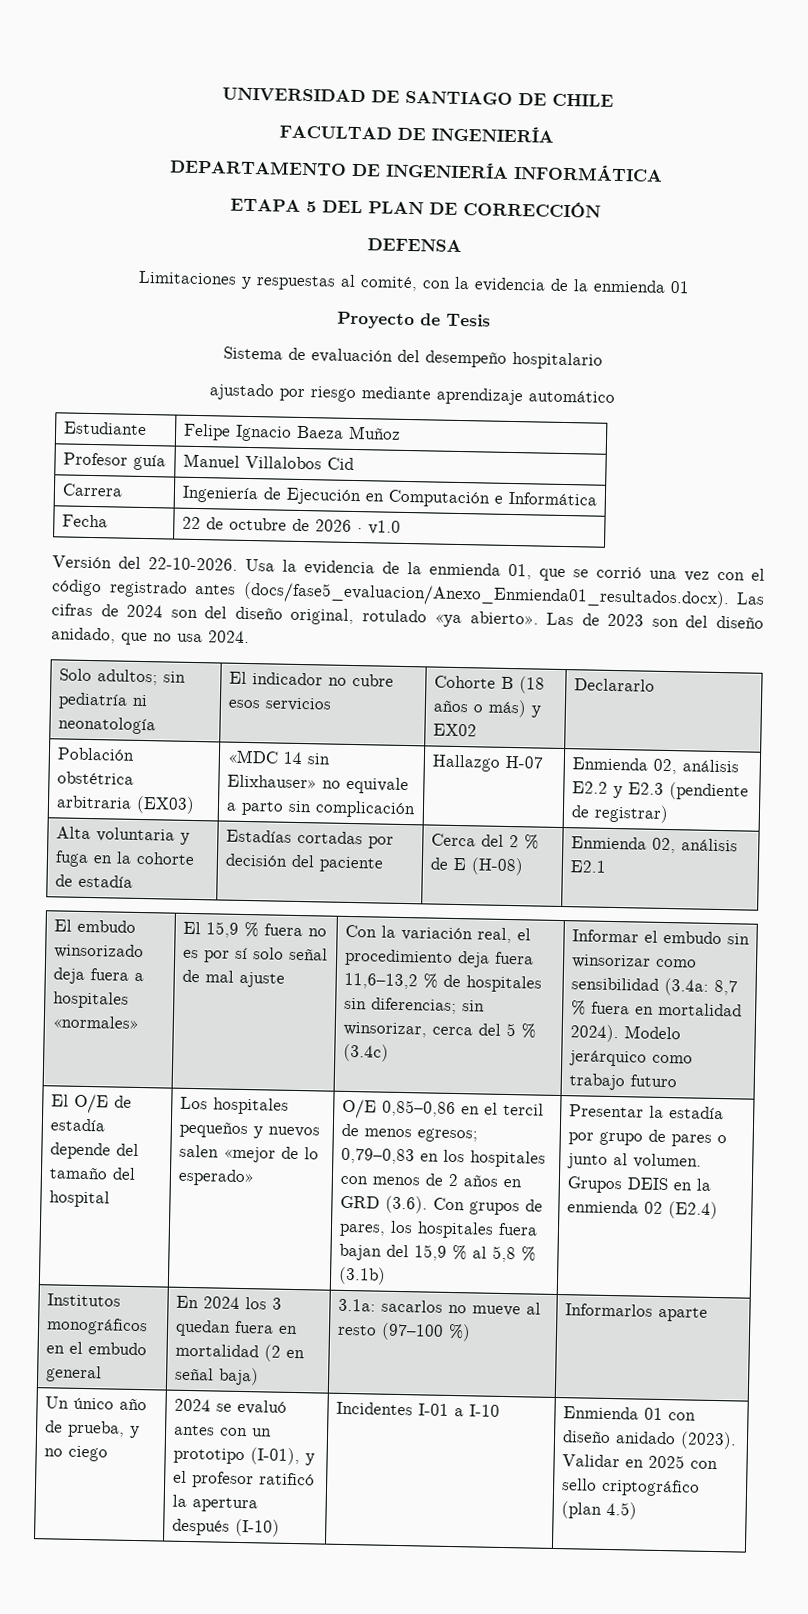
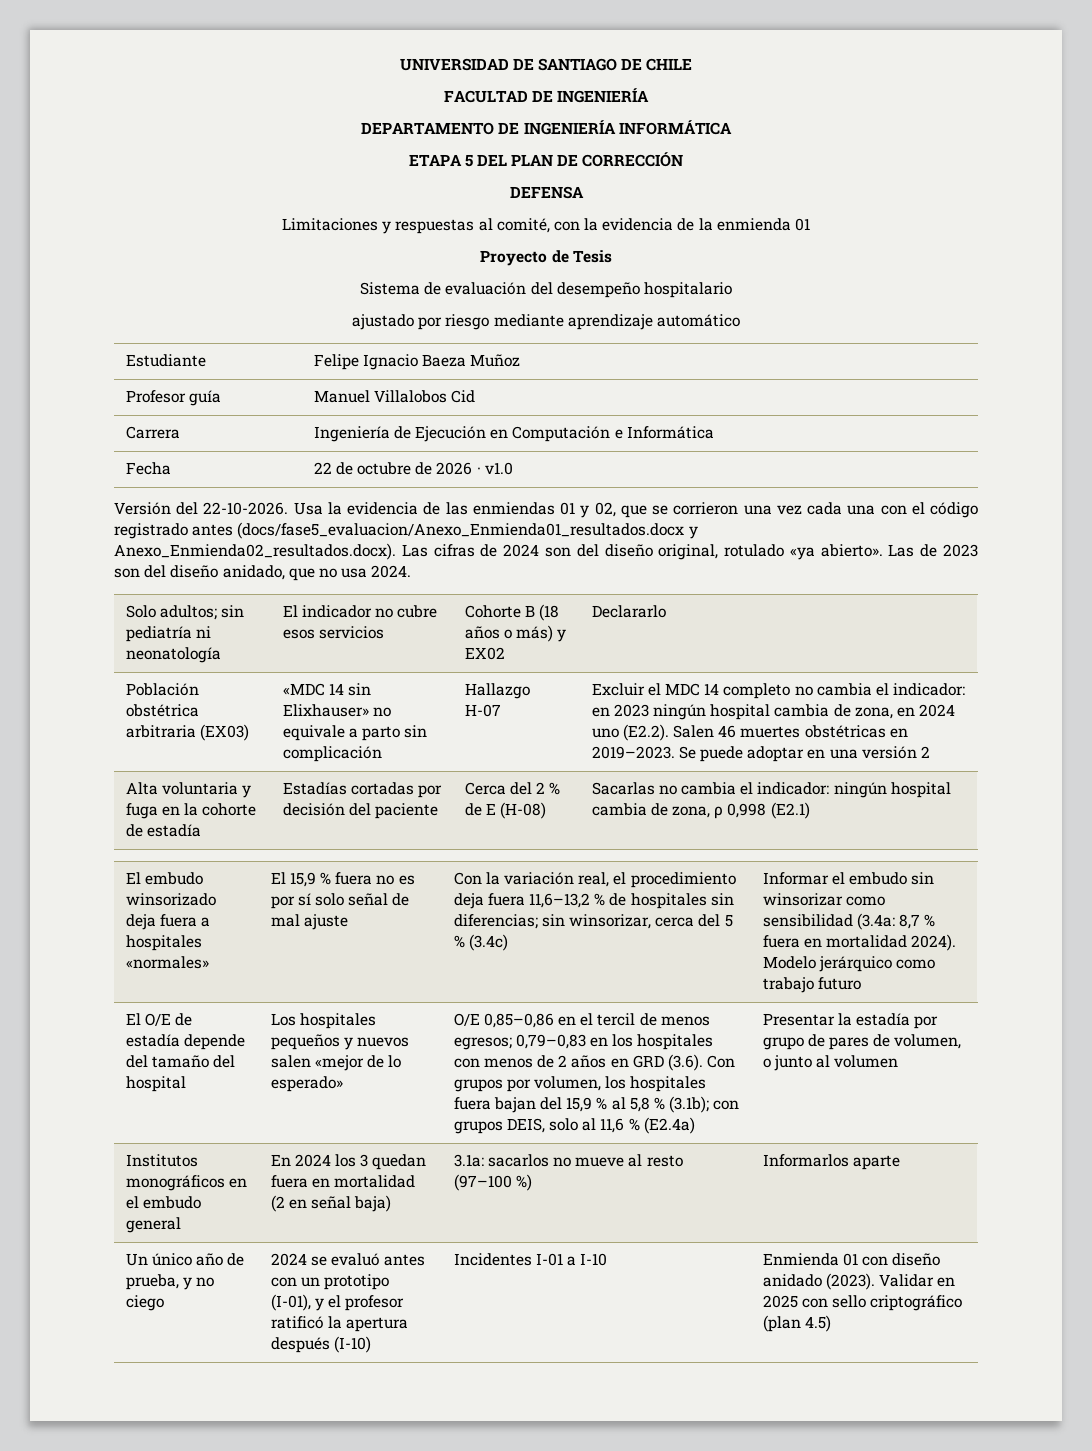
[407,562,532,580] la enmienda 01, -> [445,502,616,518] las enmiendas 01 y 02,
[596,566,642,579] corrió -> [673,502,739,515] corrieron
(710, 576) none -> [807,502,876,515] cada una
[242,581,730,611] (docs/fase5_evaluacion/Anexo_Enmienda01_resultados.docx). -> [237,522,698,539] [114,543,396,560] (docs/fase5_evaluacion/Anexo_Enmienda01_resultados.docx y Anexo_Enmienda02_resultados.docx).
[571,757,739,775] [571,781,749,801] [570,804,669,824] Enmienda 02, análisis E2.2 y E2.3 (pendiente de registrar) -> [591,683,966,699] [591,704,956,720] [591,724,908,741] [591,746,930,762] Excluir el MDC 14 completo no cambia el indicador: en 2023 ningún hospital cambia de zona, en 2024 uno (E2.2). Salen 46 muertes obstétricas en 2019–2023. Se puede adoptar en una versión 2
[570,836,738,854] [569,860,607,873] Enmienda 02, análisis E2.1 -> [591,782,951,798] [591,802,810,819] Sacarlas no cambia el indicador: ningún hospital cambia de zona, ρ 0,998 (E2.1)
[524,1199,543,1212] [338,1223,386,1237] de pares, -> [506,1076,601,1092] por volumen,
[337,1266,386,1285] (3.1b) -> [669,1096,740,1113] [453,1117,695,1134] (3.1b); con grupos DEIS, solo al 11,6 % (E2.4a)
(712, 1140) none -> [873,1034,962,1049] de volumen,
[632,1153,702,1169] [566,1176,711,1194] [566,1200,718,1220] volumen. Grupos DEIS en la enmienda 02 (E2.4) -> [834,1055,899,1068] volumen

